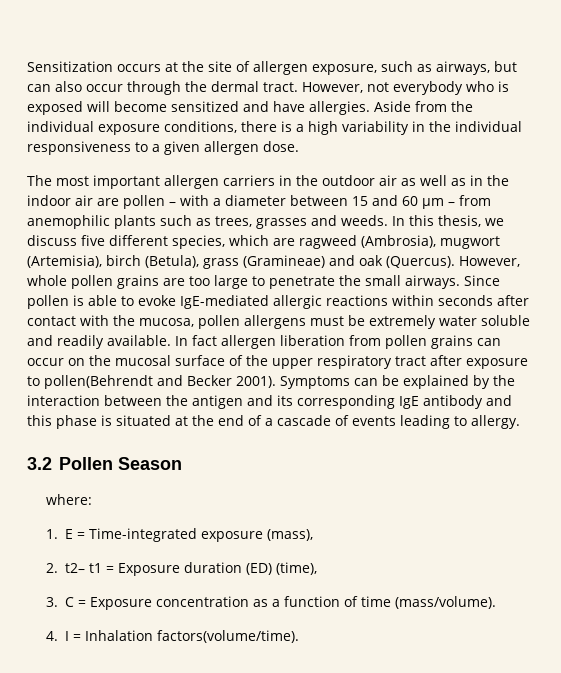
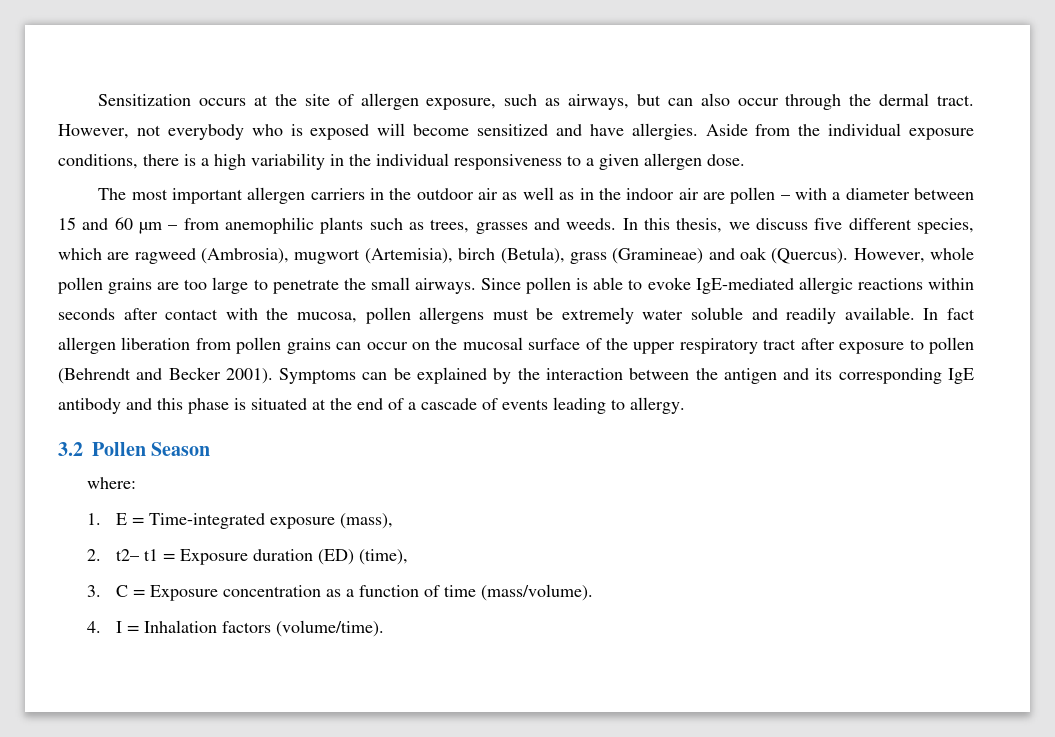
[44,375,153,389] pollen(Behrendt -> [929,337,975,354] [58,368,131,384] pollen (Behrendt
[156,630,299,643] factors(volume/time). -> [222,620,385,637] factors (volume/time).

